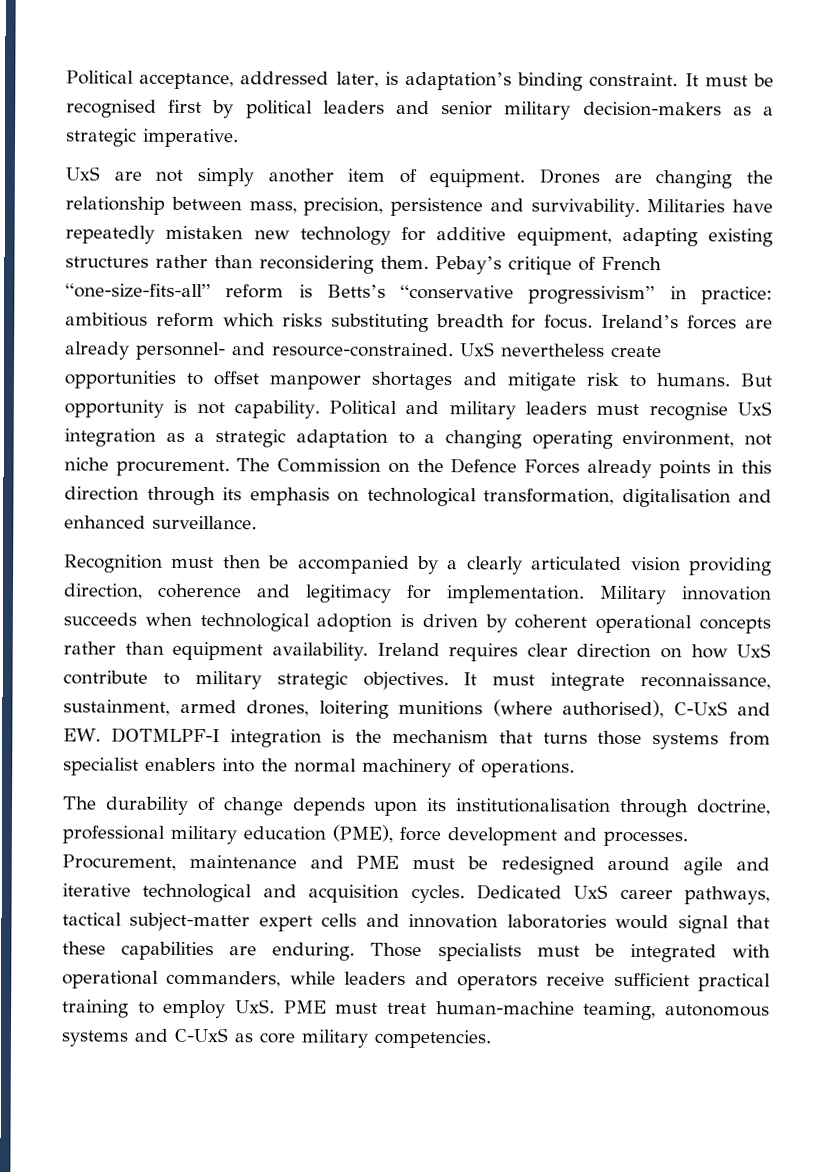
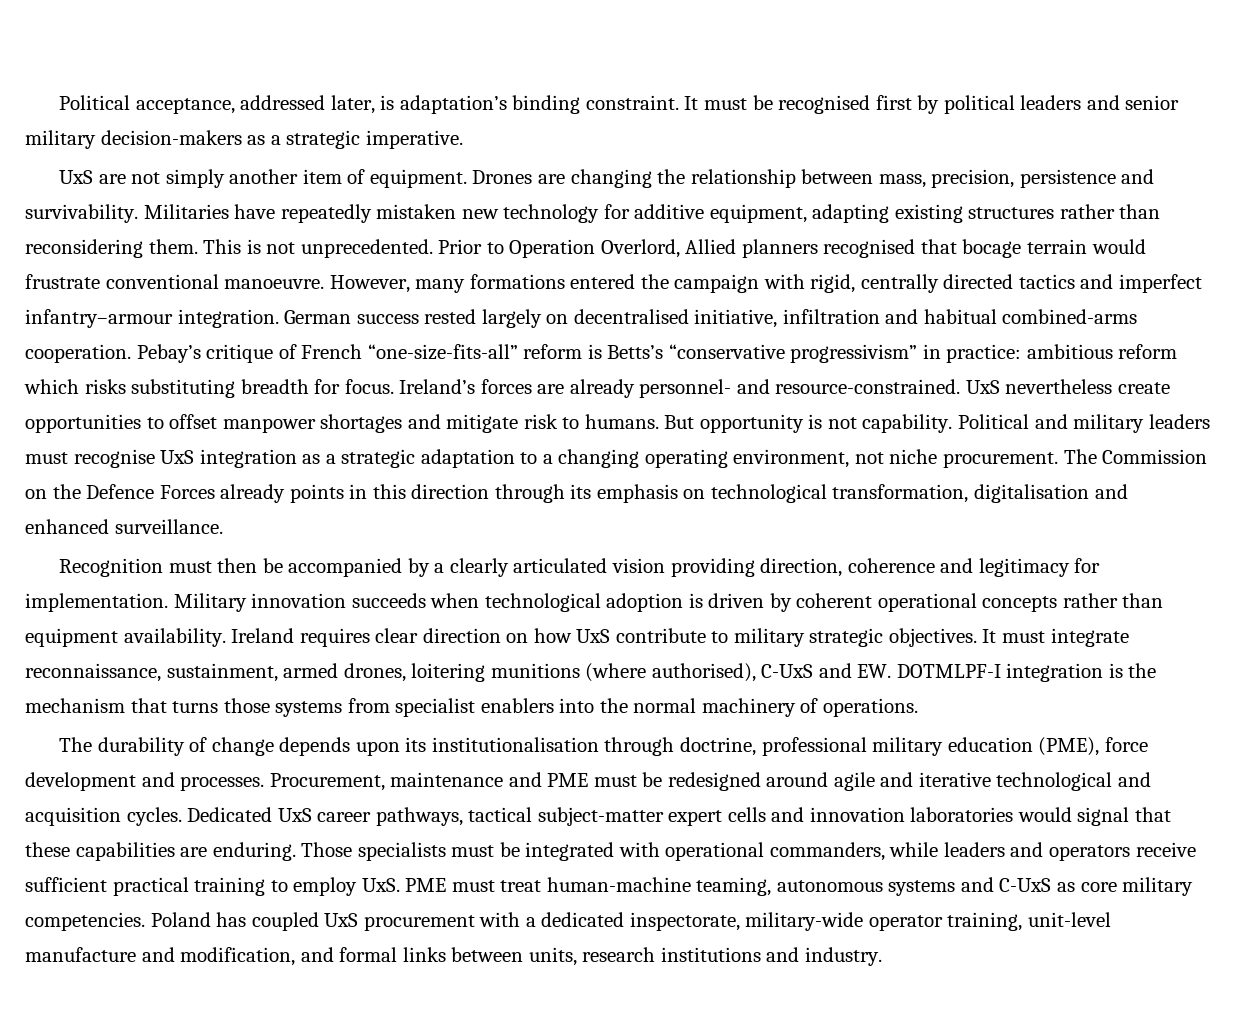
(429, 262) none -> [203,239,1146,258] [25,274,1203,293] [25,309,1138,328] [25,344,131,363] This is not unprecedented. Prior to Operation Overlord, Allied planners recognised that bocage terrain would frustrate conventional manoeuvre. However, many formations entered the campaign with rigid, centrally directed tactics and imperfect infantry–armour integration. German success rested largely on decentralised initiative, infiltration and habitual combined-arms cooperation.
(491, 1039) none -> [150,912,1111,931] [25,947,882,966] Poland has coupled UxS procurement with a dedicated inspectorate, military-wide operator training, unit-level manufacture and modification, and formal links between units, research institutions and industry.

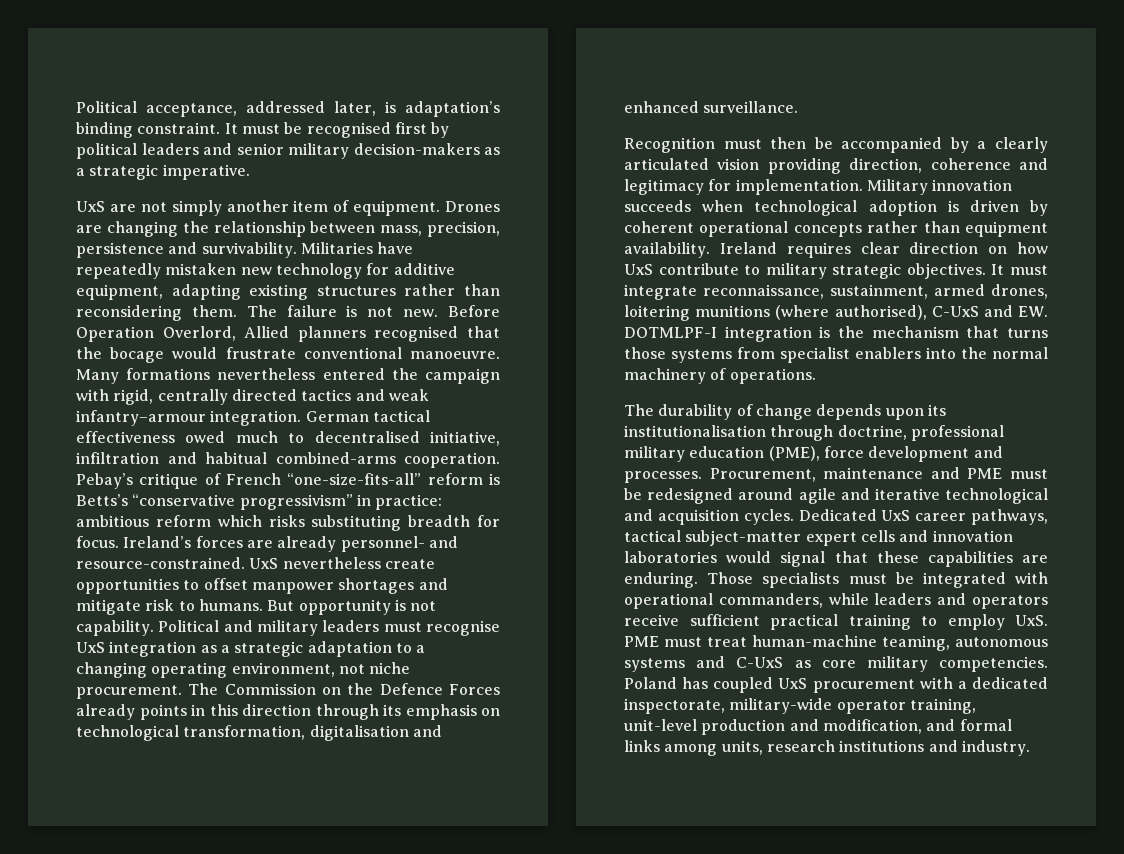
[203,239,504,258] This is not unprecedented. Prior to -> [246,305,500,317] The failure is not new. Before
[962,239,1088,258] bocage terrain -> [76,347,165,363] the bocage
[329,274,565,293] However, many formations -> [76,368,316,384] Many formations nevertheless
[1119,274,1203,293] imperfect -> [388,389,429,401] weak
[356,309,569,328] success rested largely on -> [372,410,430,422] [76,431,305,443] tactical effectiveness owed much to
[25,947,136,962] manufacture -> [701,719,786,735] production
[451,947,524,962] between -> [664,744,718,756] among

